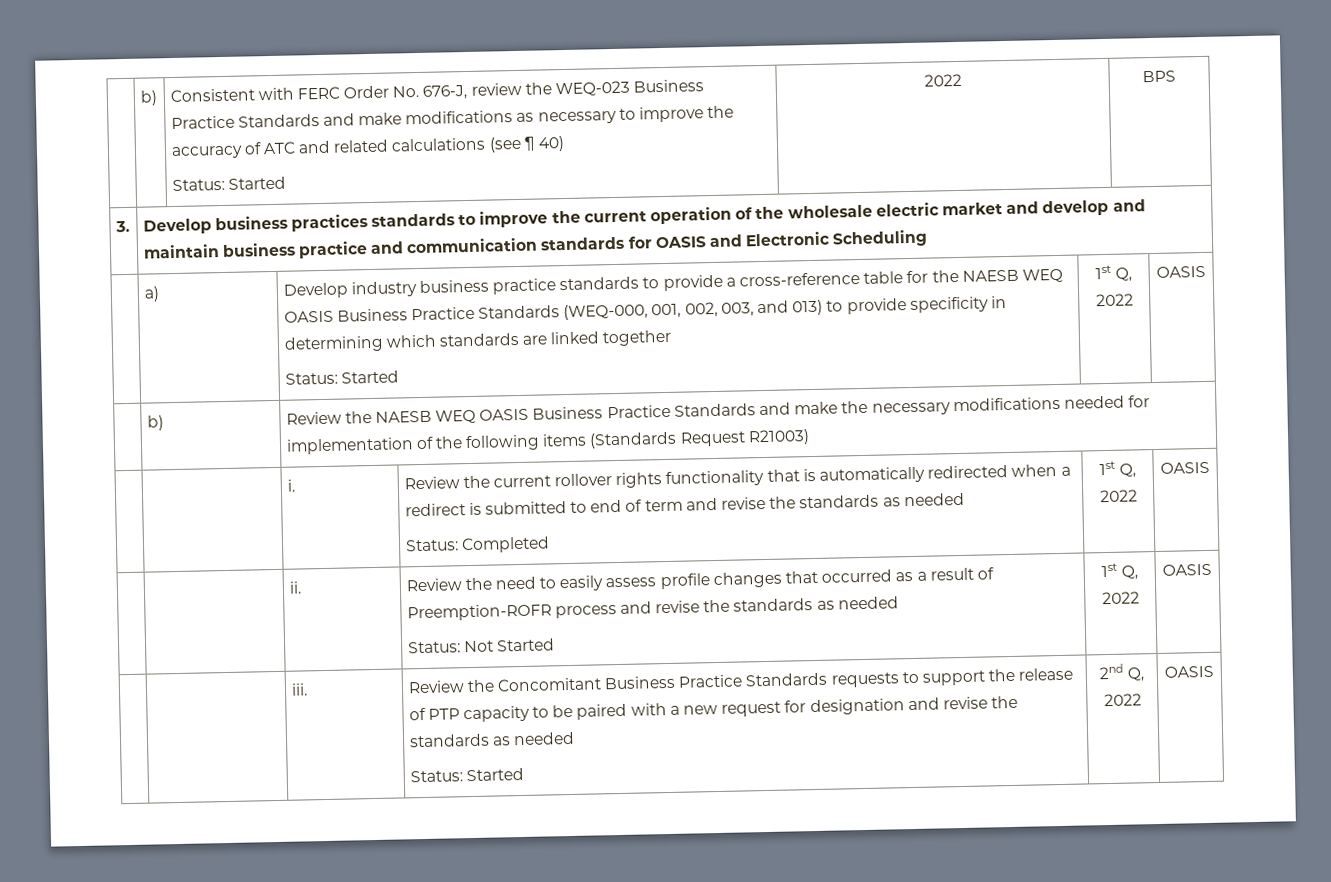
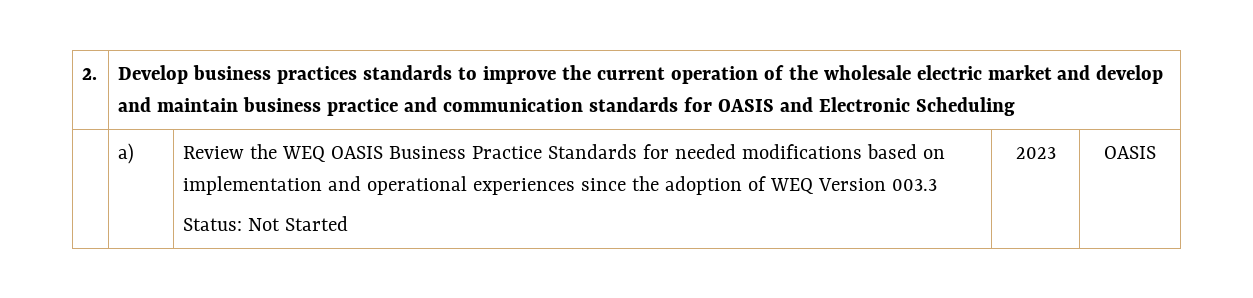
[139,90,158,106] [169,79,705,103] [170,105,735,130] [170,135,566,160] [171,176,286,192] [923,73,962,87] [1142,70,1176,83] [114,220,130,233] | b) | Consistent with FERC Order No. 676-J, review the WEQ-023 Business Practice Standards and make modifications as necessary to improve the accuracy of ATC and related calculations (see ¶ 40) // Status: Started | 2022 | BPS // 3. -> [82,68,98,80] 2.
[282,268,1063,299] [283,296,1007,323] [283,329,673,353] [284,370,399,385] [1095,264,1132,282] [1095,293,1134,307] [1156,265,1206,278] [146,415,164,431] [285,395,1151,425] [285,429,810,455] [286,479,295,492] [403,463,1071,490] [404,492,965,517] [404,536,550,554] [1099,460,1136,478] [1099,489,1138,503] [1160,461,1210,474] [288,581,302,594] [405,567,994,592] [406,596,899,622] [407,638,555,654] [1101,562,1138,580] [1101,591,1140,605] [1162,563,1212,576] [290,683,308,696] [407,667,1074,694] [408,695,1019,723] [408,731,575,748] [409,767,524,783] [1099,663,1145,682] [1103,693,1142,707] Develop industry business practice standards to provide a cross-reference table for the NAESB WEQ OASIS Business Practice Standards (WEQ-000, 001, 002, 003, and 013) to provide specificity in determining which standards are linked together // Status: Started | 1st Q, 2022 | OASIS // | b) | Review the NAESB WEQ OASIS Business Practice Standards and make the necessary modifications needed for implementation of the following items (Standards Request R21003) // | | i. | Review the current rollover rights functionality that is automatically redirected when a redirect is submitted to end of term and revise the standards as needed // Status: Completed | 1st Q, 2022 | OASIS // | | ii. | Review the need to easily assess profile changes that occurred as a result of Preemption-ROFR process and revise the standards as needed // Status: Not Started | 1st Q, 2022 | OASIS // | | iii. | Review the Concomitant Business Practice Standards requests to support the release of PTP capacity to be paired with a new request for designation and revise the standards as needed // Status: Started | 2nd Q, 2022 -> [183,144,945,162] [183,176,937,195] [183,216,349,231] [1015,147,1056,159] Review the WEQ OASIS Business Practice Standards for needed modifications based on implementation and operational experiences since the adoption of WEQ Version 003.3 // Status: Not Started | 2023

